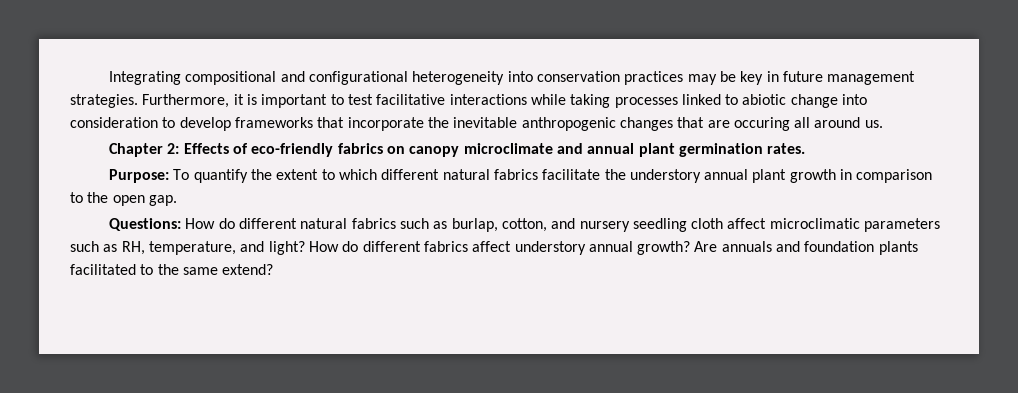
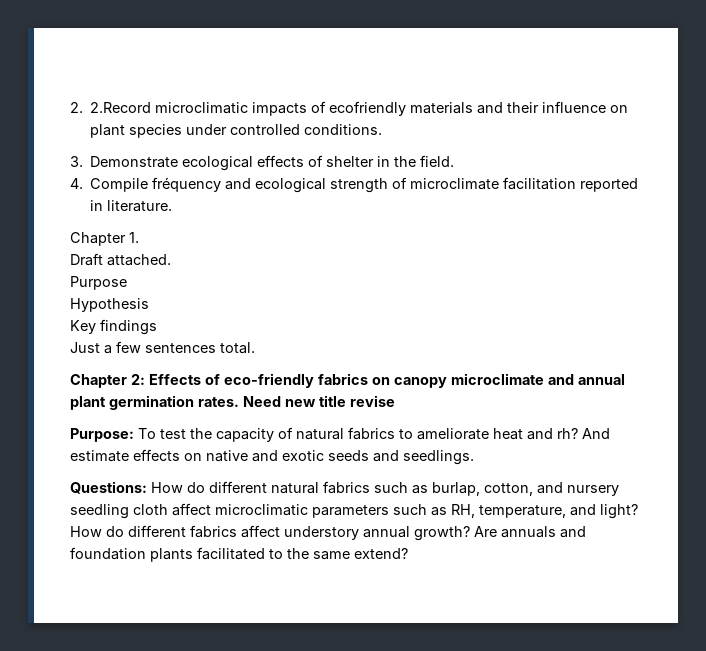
[109,71,916,85] [70,94,868,108] [70,117,883,131] Integrating compositional and configurational heterogeneity into conservation practices may be key in future management strategies. Furthermore, it is important to test facilitative interactions while taking processes linked to abiotic change into consideration to develop frameworks that incorporate the inevitable anthropogenic changes that are occuring all around us. -> [70,101,629,116] [90,124,383,138] [70,155,455,171] [70,177,639,193] [90,200,173,212] [70,232,139,246] [70,253,171,266] [70,276,127,290] [70,298,149,312] [70,319,157,335] [70,341,255,354] 2. 2.Record microclimatic impacts of ecofriendly materials and their influence on plant species under controlled conditions. // 3. Demonstrate ecological effects of shelter in the field. // 4. Compile fréquency and ecological strength of microclimate facilitation reported in literature. // Chapter 1. // Draft attached. // Purpose // Hypothesis // Key findings // Just a few sentences total.
[109,169,933,183] [70,192,177,206] // Purpose: To quantify the extent to which different natural fabrics facilitate the understory annual plant growth in comparison to the open gap. -> [243,395,395,407] [70,427,610,442] [70,449,474,465] Need new title revise // Purpose: To test the capacity of natural fabrics to ameliorate heat and rh? And estimate effects on native and exotic seeds and seedlings.

